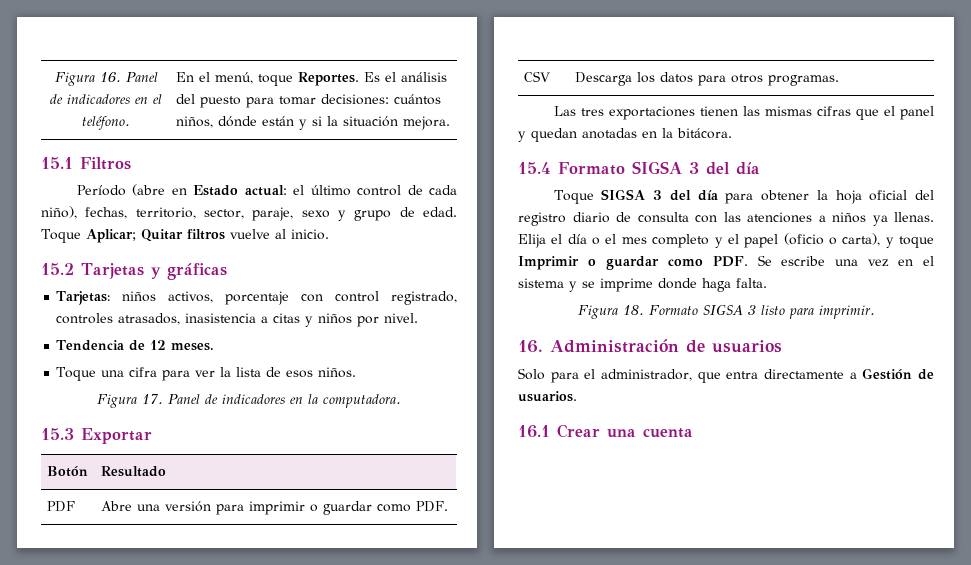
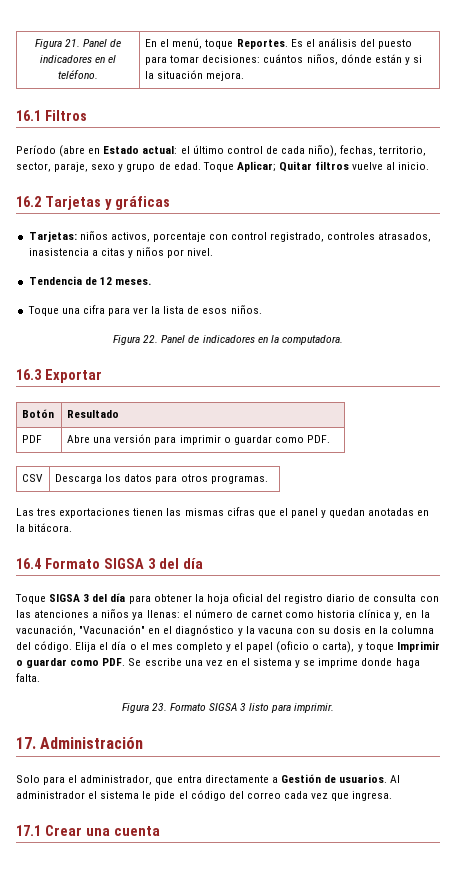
[54,72,121,86] Figura 16. -> [34,39,80,49] Figura 21.
[41,157,73,169] 15.1 -> [16,110,41,121] 16.1
[41,263,74,275] 15.2 -> [16,196,41,207] 16.2
[142,394,163,404] 17. -> [143,335,159,343] 22.
[41,428,74,440] 15.3 -> [16,369,42,380] 16.3
[518,162,551,174] 15.4 -> [16,558,41,569] 16.4
[894,212,934,222] llenas. -> [146,609,430,620] [16,625,435,636] [16,641,73,652] llenas: el número de carnet como historia clínica y, en la vacunación, "Vacunación" en el diagnóstico y la vacuna con su dosis en la columna del código.
[622,305,644,315] 18. -> [151,703,167,711] 23.
[518,340,543,353] 16. -> [16,737,36,749] 17.
[686,340,782,353] de usuarios -> (144, 743) none
[518,425,550,438] // 16.1 -> [390,775,401,783] [16,790,393,801] [16,825,41,836] Al administrador el sistema le pide el código del correo cada vez que ingresa. // 17.1

